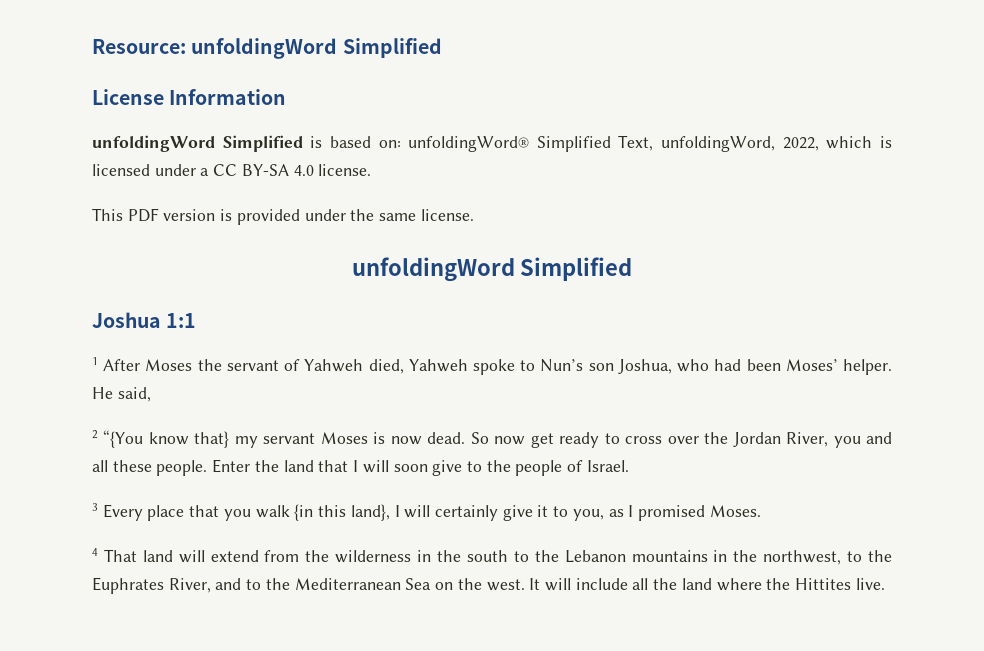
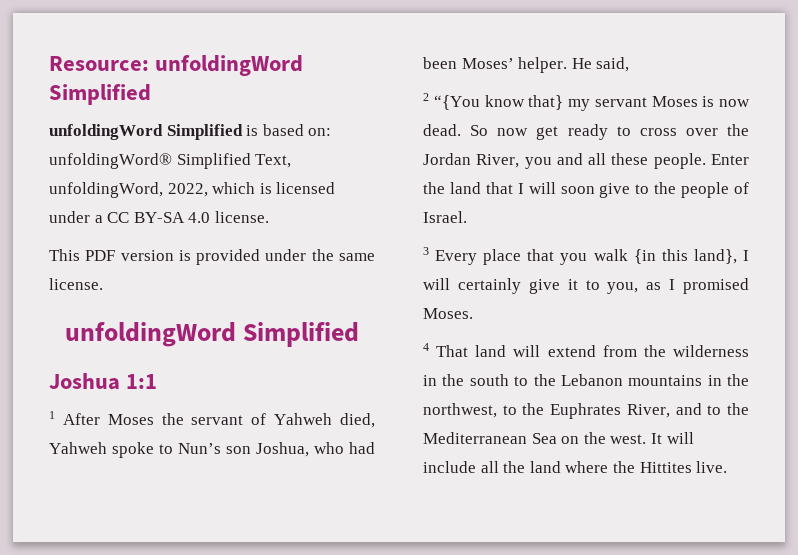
[92,89,287,105] // License Information -> (151, 94) none

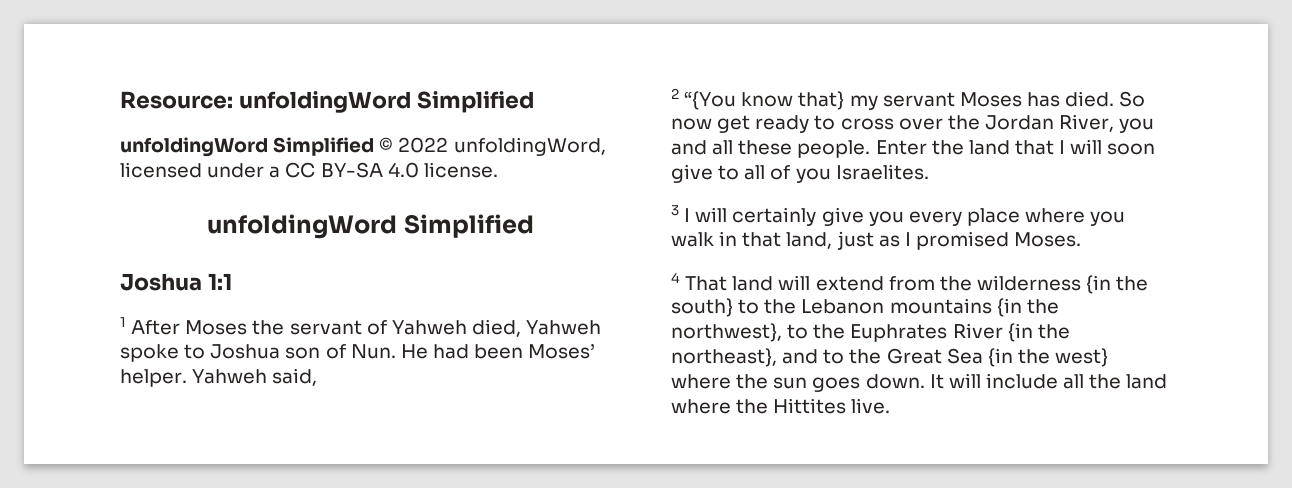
[246,124,332,136] [49,153,292,169] [49,182,272,198] is based on: unfoldingWord® Simplified Text, unfoldingWord, 2022, which is -> [379,137,606,156] © 2022 unfoldingWord,
[49,249,375,265] [49,278,103,290] // This PDF version is provided under the same license. -> (498, 170) none
[178,442,344,457] Nun’s son Joshua, who -> [210,344,428,359] Joshua son of Nun. He
[571,58,592,69] He -> [192,369,268,384] Yahweh
[702,96,750,107] [423,124,461,136] is now dead. -> [1026,91,1115,107] has died.
[654,182,749,198] [423,211,467,223] [423,247,749,265] [423,278,639,294] the people of Israel. // 3 Every place that you walk {in this land}, I will certainly give it to you, -> [744,164,929,183] [671,205,1126,226] [671,231,874,250] all of you Israelites. // 3 I will certainly give you every place where you walk in that land, just
[423,374,509,386] in the south -> [1086,275,1149,294] [671,298,733,317] {in the south}
[707,374,749,386] [423,403,749,419] [423,432,647,444] in the northwest, to the Euphrates River, and to the Mediterranean Sea on the west. -> [996,298,1059,317] [671,323,1070,342] [671,348,1109,367] [671,374,925,392] {in the northwest}, to the Euphrates River {in the northeast}, and to the Great Sea {in the west} where the sun goes down.

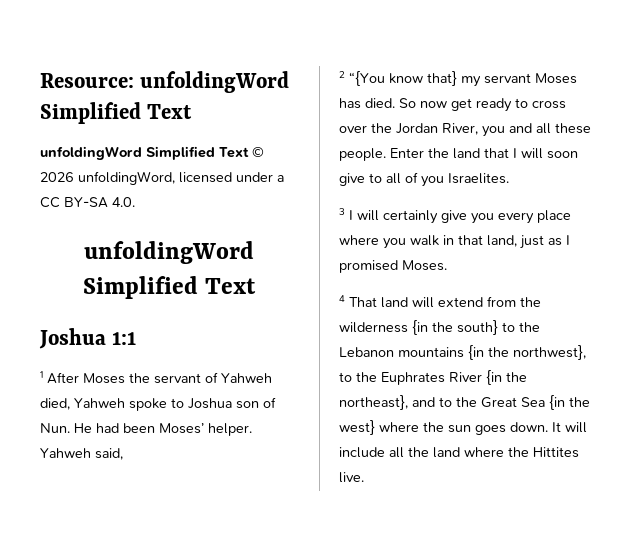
[120,137,449,157] // unfoldingWord Simplified © 2022 -> [147,104,193,119] [40,146,264,160] [40,172,74,182] Text // unfoldingWord Simplified Text © 2026
[387,162,498,178] [207,214,534,239] 4.0 license. // unfoldingWord Simplified -> [112,197,135,207] [84,241,254,264] [82,276,257,299] 4.0. // unfoldingWord Simplified Text

